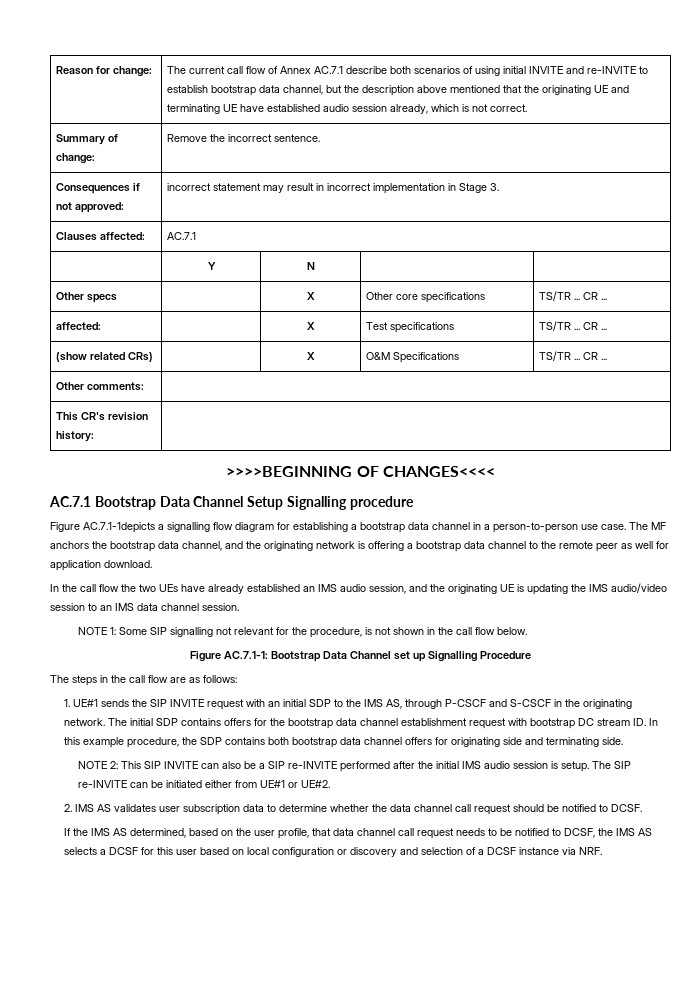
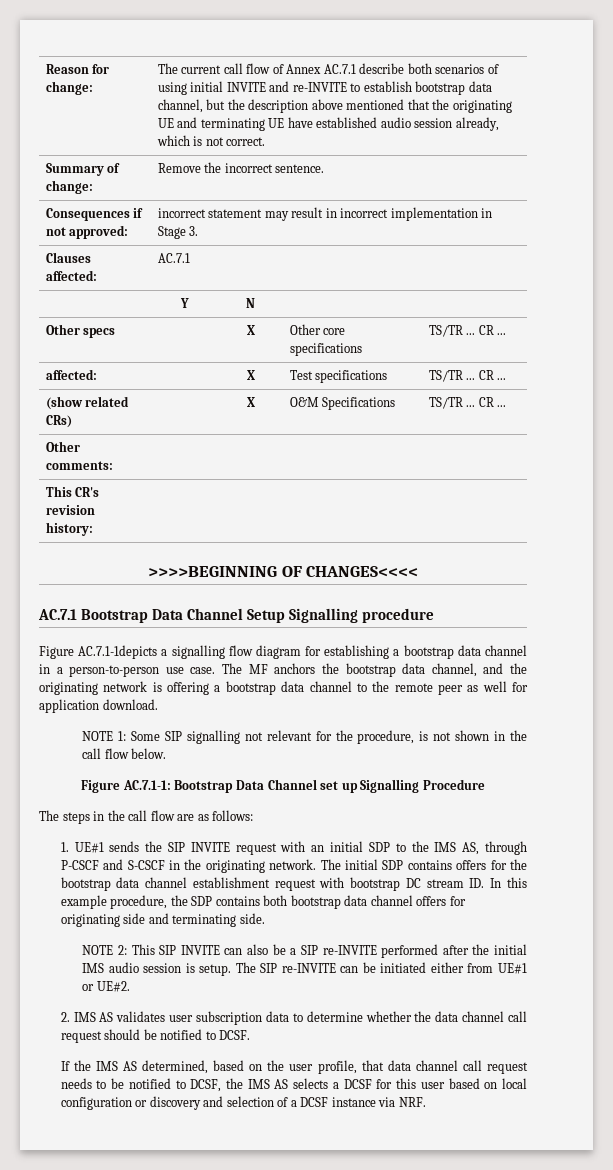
[50,583,667,595] [50,603,239,611] // In the call flow the two UEs have already established an IMS audio session, and the originating UE is updating the IMS audio/video session to an IMS data channel session. -> (158, 704) none

